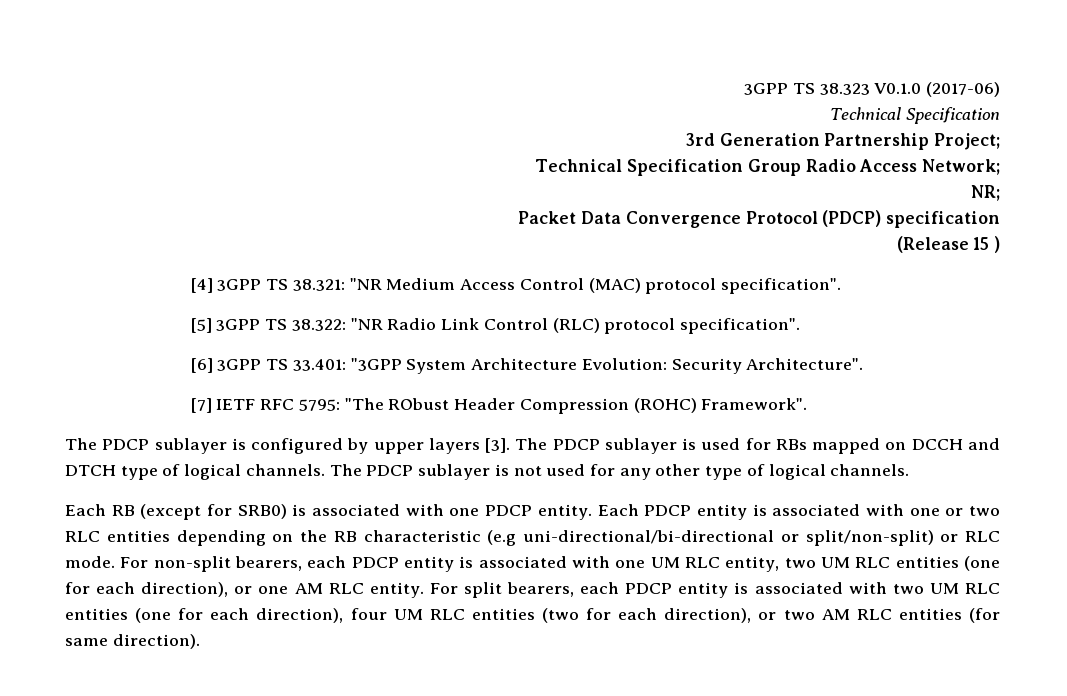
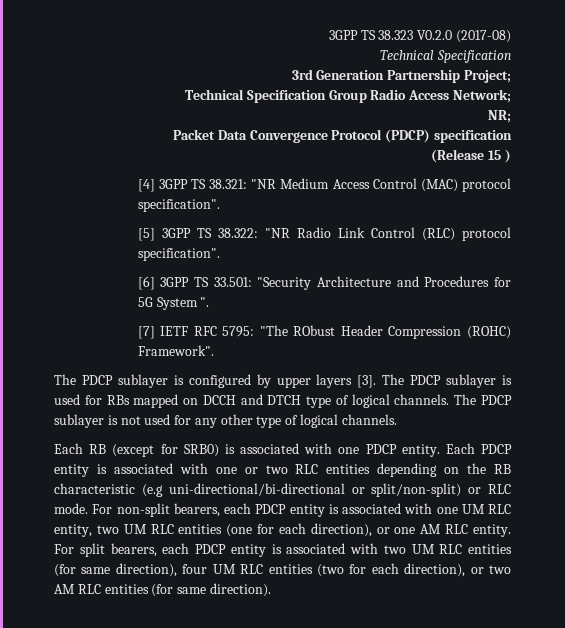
[874,82,1001,97] V0.1.0 (2017-06) -> [417,30,511,43] V0.2.0 (2017-08)
[292,358,864,374] 33.401: "3GPP System Architecture Evolution: Security Architecture". -> [213,276,511,290] [137,297,210,310] 33.501: "Security Architecture and Procedures for 5G System ".
[135,608,250,623] (one for each -> [54,564,111,577] (for same

